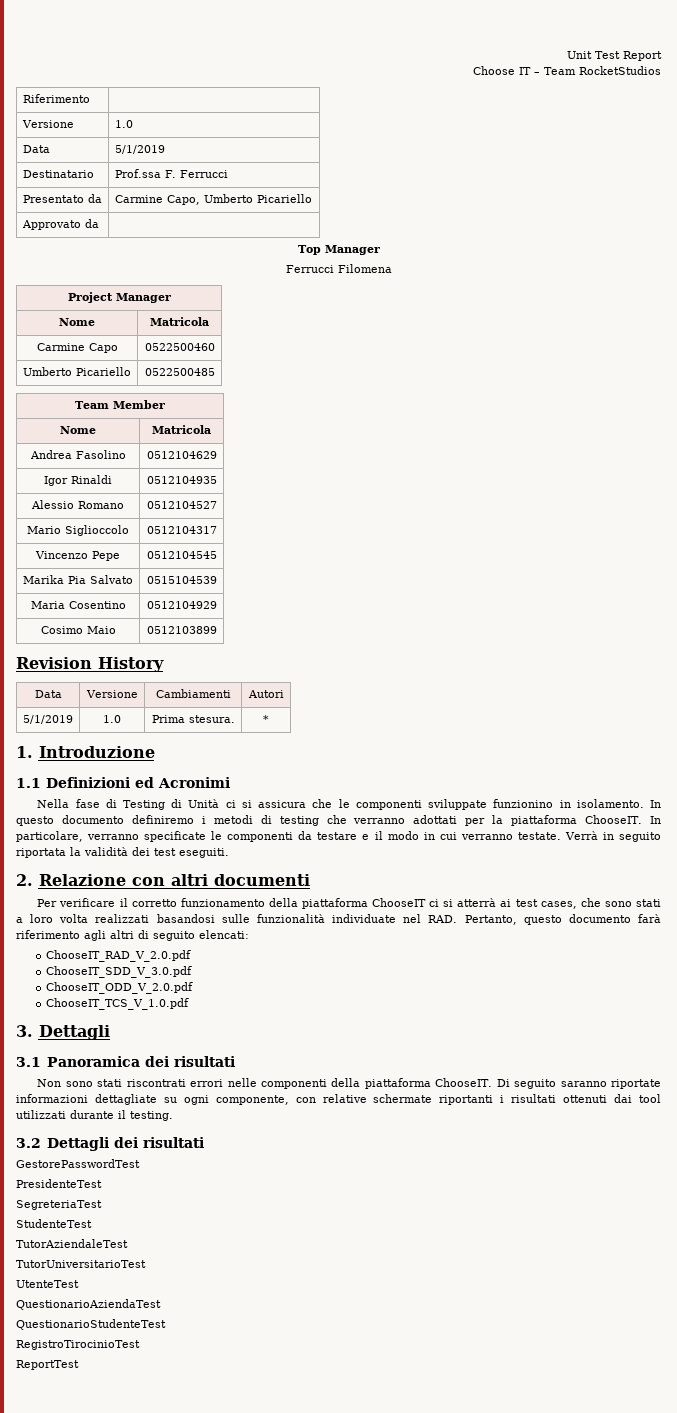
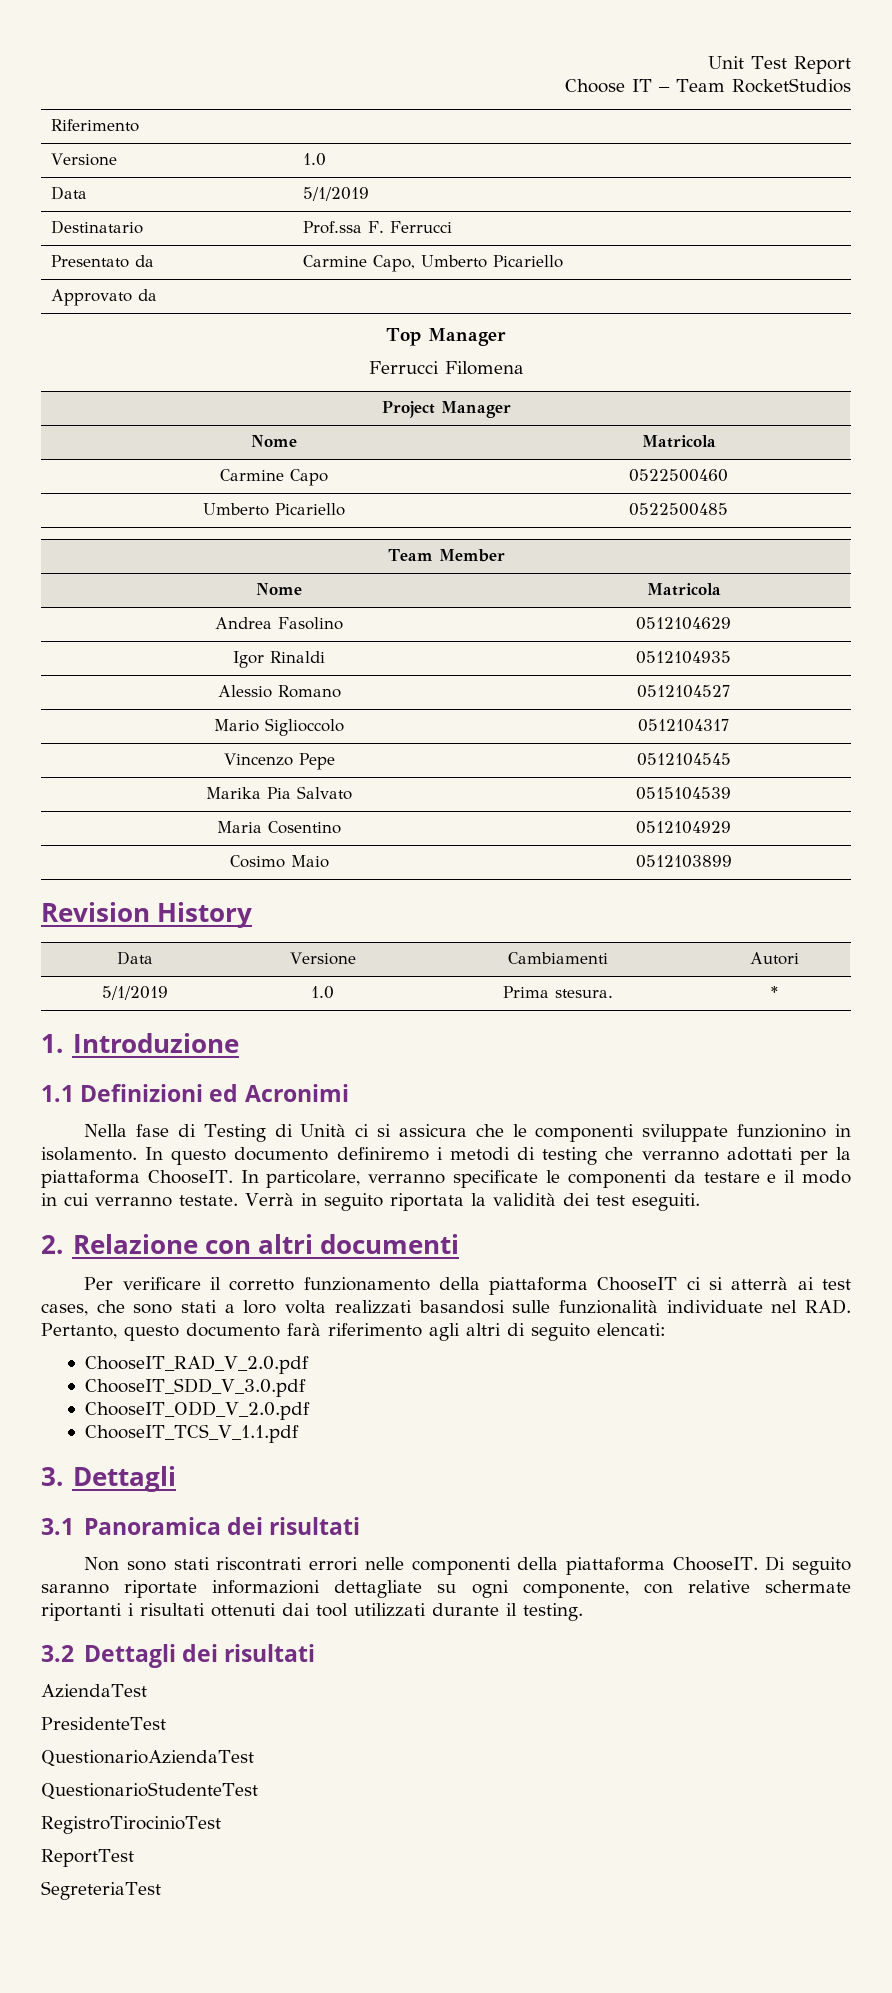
[45,998,189,1010] ChooseIT_TCS_V_1.0.pdf -> [84,1424,299,1443] ChooseIT_TCS_V_1.1.pdf
[16,1159,140,1168] GestorePasswordTest -> [41,1684,147,1698] AziendaTest
[16,1200,102,1210] [16,1219,92,1228] [16,1239,128,1248] [16,1260,146,1268] [16,1280,79,1288] // SegreteriaTest // StudenteTest // TutorAziendaleTest // TutorUniversitarioTest // UtenteTest -> (166, 1723) none
(79, 1365) none -> [41,1881,161,1900] // SegreteriaTest

